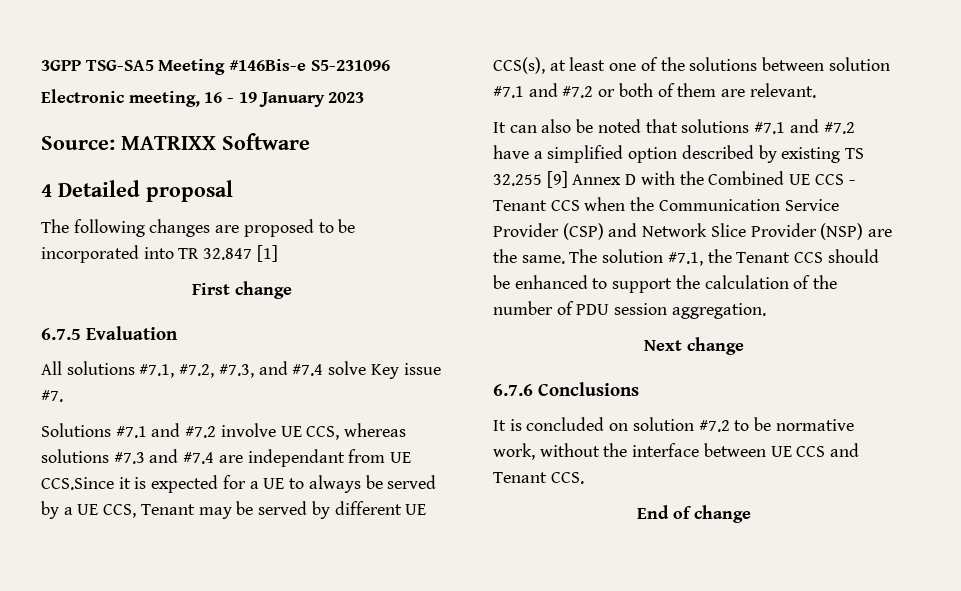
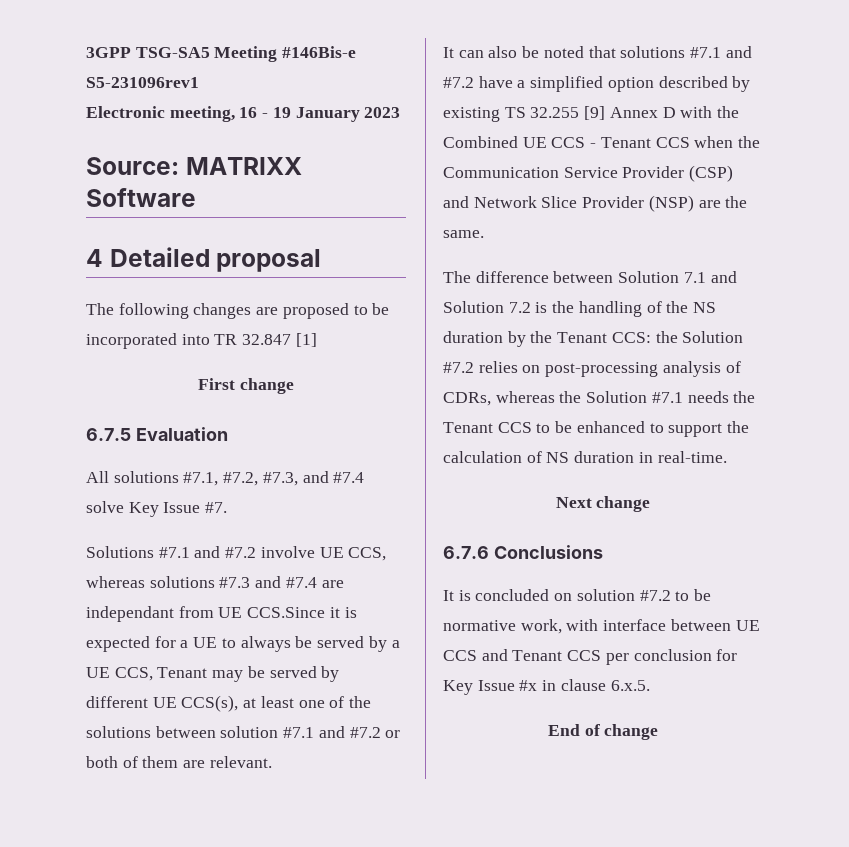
[310,60,390,71] S5-231096 -> [86,77,199,88] S5-231096rev1
[403,363,441,375] issue -> [163,502,201,513] Issue
[569,249,703,266] The solution #7.1, -> [443,271,737,283] [443,301,717,317] [443,331,744,347] [443,361,741,377] [443,391,729,406] // The difference between Solution 7.1 and Solution 7.2 is the handling of the NS duration by the Tenant CCS: the Solution #7.2 relies on post-processing analysis of CDRs, whereas the Solution #7.1 needs
[827,249,879,263] should -> [536,423,551,433] to
[813,275,838,289] [493,301,766,319] the number of PDU session aggregation. -> [546,451,727,463] NS duration in real-time.
[539,443,628,457] without the -> [566,619,599,631] with
[550,472,584,484] CCS. -> [567,649,738,665] [443,679,650,695] CCS per conclusion for Key Issue #x in clause 6.x.5.

